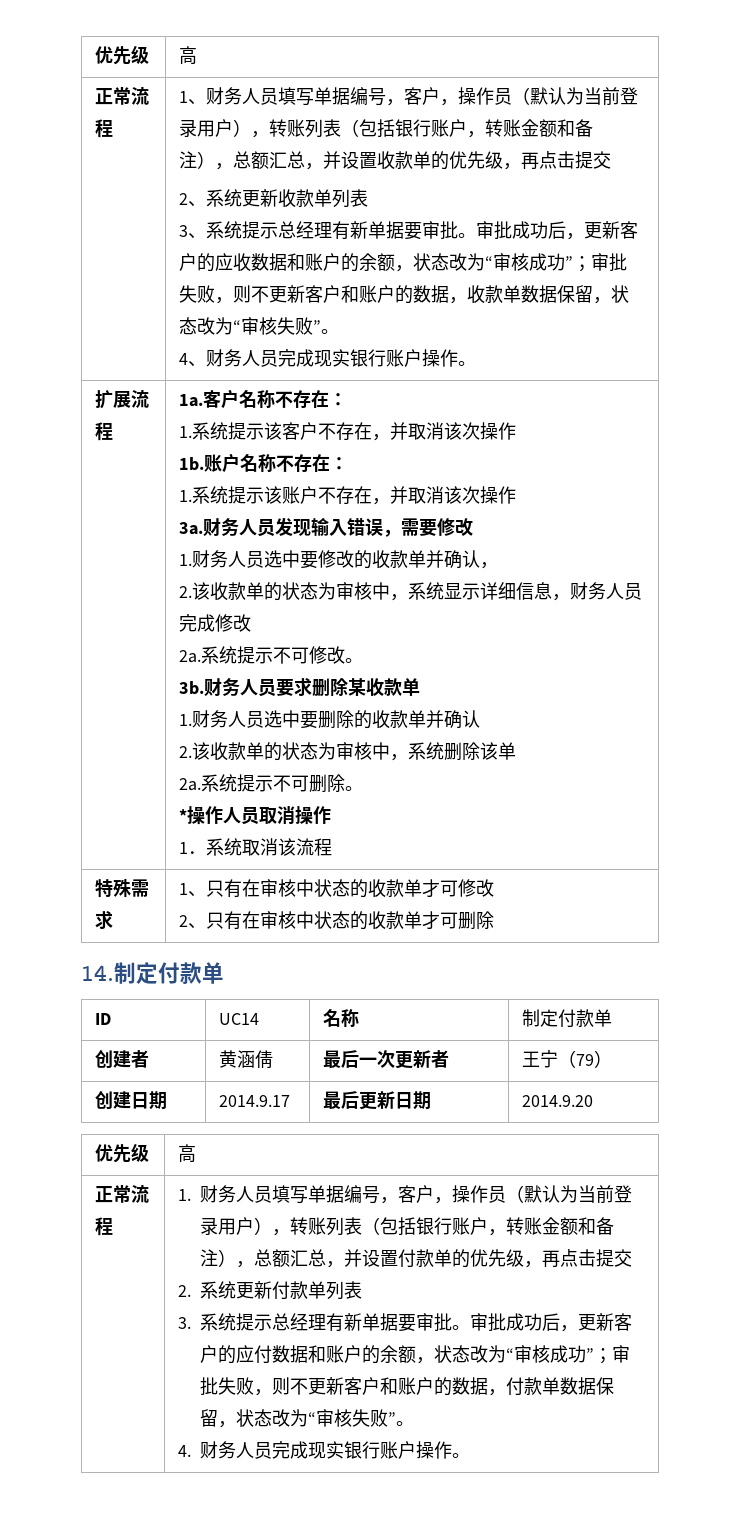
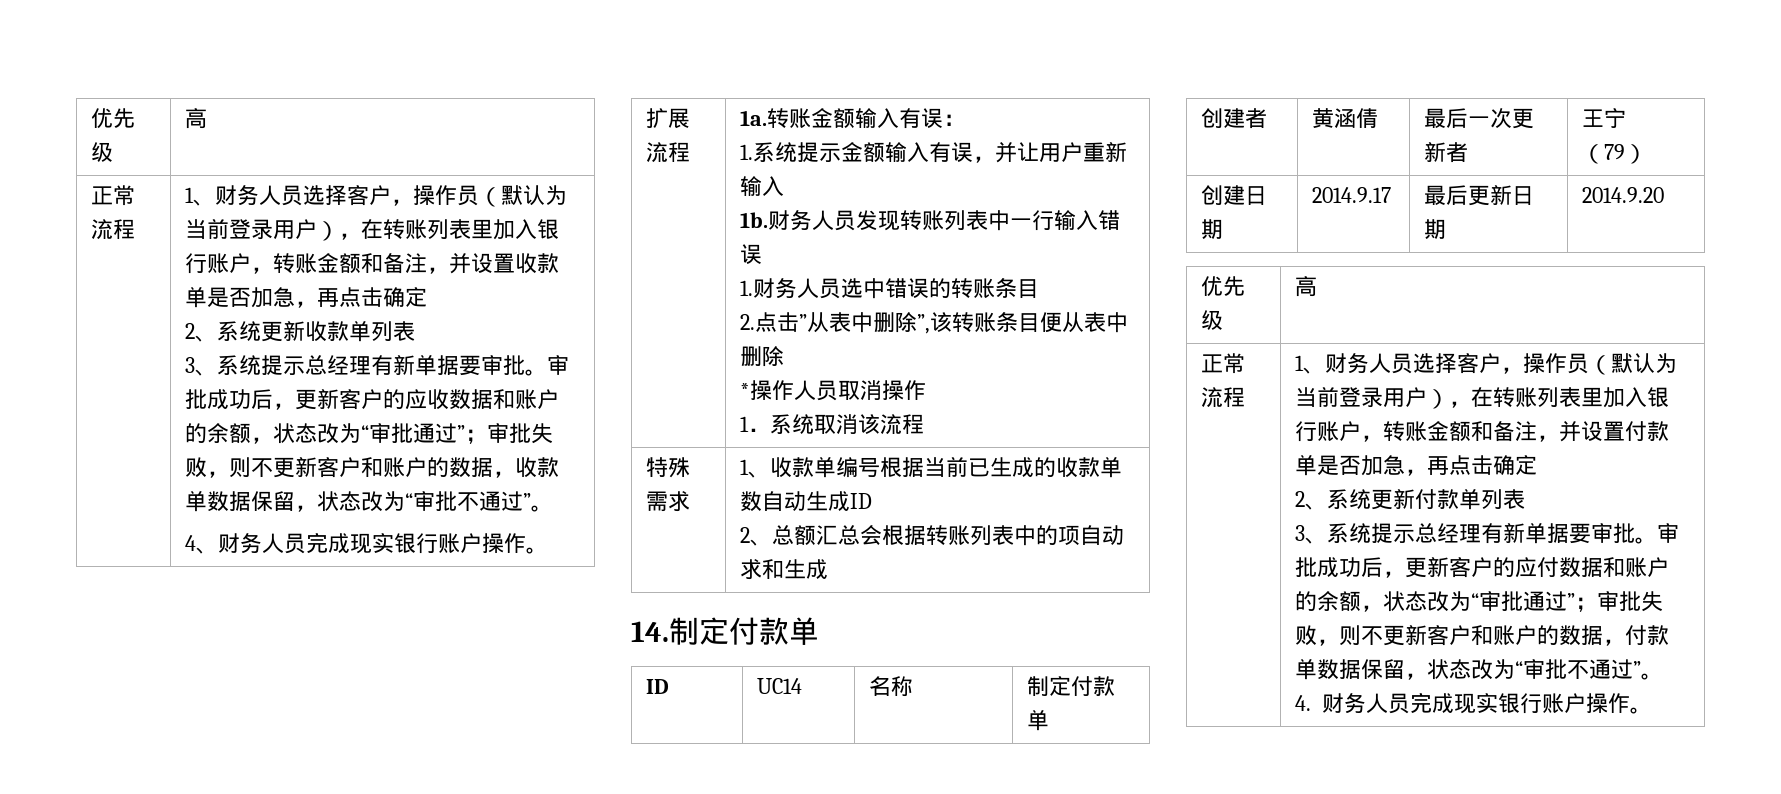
[95,45,150,65] [179,46,198,65] [95,87,150,105] [95,119,114,138] [179,87,639,106] [179,119,594,138] [179,151,306,170] 优先级 | 高 // 正常流程 | 1、财务人员填写单据编号，客户，操作员（默认为当前登录用户），转账列表（包括银行账户，转账金额和备注），总额汇总 -> [91,108,136,129] [91,142,114,162] [185,108,208,129] [91,185,136,206] [91,219,136,240] [185,185,568,207] [185,218,560,241] [185,253,428,274] 优先级 | 高 // 正常流程 | 1、财务人员选择客户，操作员（默认为当前登录用户），在转账列表里加入银行账户，转账金额和备注
[431,151,612,170] 的优先级，再点击提交 -> [207,287,428,308] 是否加急，再点击确定
[511,253,566,271] 核成功 -> [391,423,458,443] 批通过
[259,317,314,335] 核失败 -> [435,491,524,511] 批不通过
[203,389,348,409] [179,422,517,441] [179,453,349,473] [179,486,517,505] [179,517,312,537] 客户名称不存在： // 1.系统提示该客户不存在，并取消该次操作 // 1b.账户名称不存在： // 1.系统提示该账户不存在，并取消该次操作 // 3a.财务人员发现 -> [767,108,966,129] [740,142,1128,163] [740,176,785,196] [740,210,1055,231] 转账金额输入有误： // 1.系统提示金额输入有误，并让用户重新输入 // 1b.财务人员发现转账列表中一行
[383,518,474,537] [179,550,499,569] [179,582,643,601] [179,614,252,632] [179,646,364,664] [179,677,421,697] [179,710,481,729] [179,742,517,761] [179,774,364,793] ，需要修改 // 1.财务人员选中要修改的收款单并确认， // 2.该收款单的状态为审核中，系统显示详细信息，财务人员完成修改 // 2a.系统提示不可修改。 // 3b.财务人员要求删除某收款单 // 1.财务人员选中要删除的收款单并确认 // 2.该收款单的状态为审核中，系统删除该单 // 2a.系统提示不可删除。 -> [740,278,1040,299] [740,312,1129,334] [740,346,785,367] // 1.财务人员选中错误的转账条目 // 2.点击”从表中删除”,该转账条目便从表中删除
[206,879,495,898] [179,911,495,930] 只有在审核中状态的收款单才可修改 // 2、只有在审核中状态的收款单才可删除 -> [770,456,1123,478] [740,491,873,512] [740,525,1125,546] [740,559,829,580] 收款单编号根据当前已生成的收款单数自动生成ID // 2、总额汇总会根据转账列表中的项自动求和生成
[178,1185,633,1204] [200,1217,615,1236] [200,1249,327,1268] 1.财务人员填写单据编号，客户，操作员（默认为当前登录用户），转账列表（包括银行账户，转账金额和备注），总额汇总 -> [1295,353,1678,375] [1295,386,1670,409] [1295,421,1538,442] 1、财务人员选择客户，操作员（默认为当前登录用户），在转账列表里加入银行账户，转账金额和备注
[452,1249,633,1268] [178,1285,192,1297] 的优先级，再点击提交 // 2. -> [1317,455,1538,476] [1295,491,1328,510] 是否加急，再点击确定 // 2、
[178,1317,192,1329] 3. -> [1295,525,1328,544] 3、
[532,1345,587,1363] 核成功 -> [1501,591,1568,611] 批通过
[334,1409,389,1427] 核失败 -> [1545,659,1634,679] 批不通过

